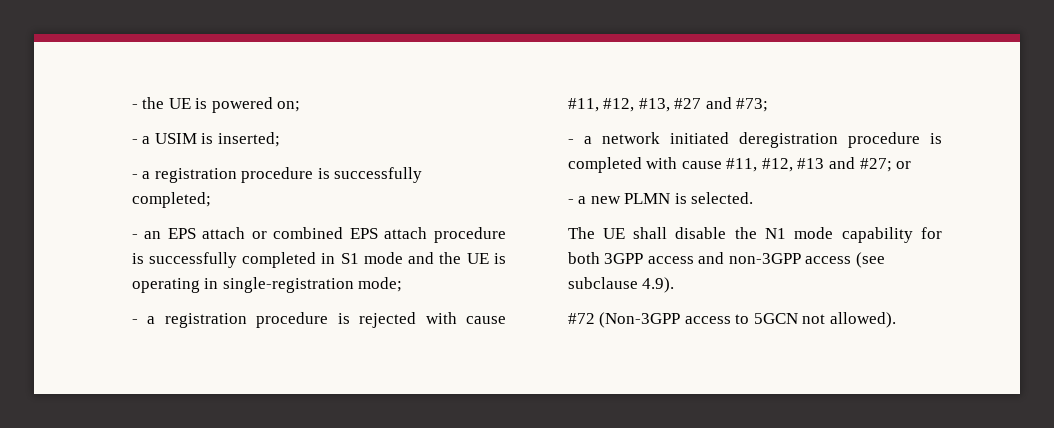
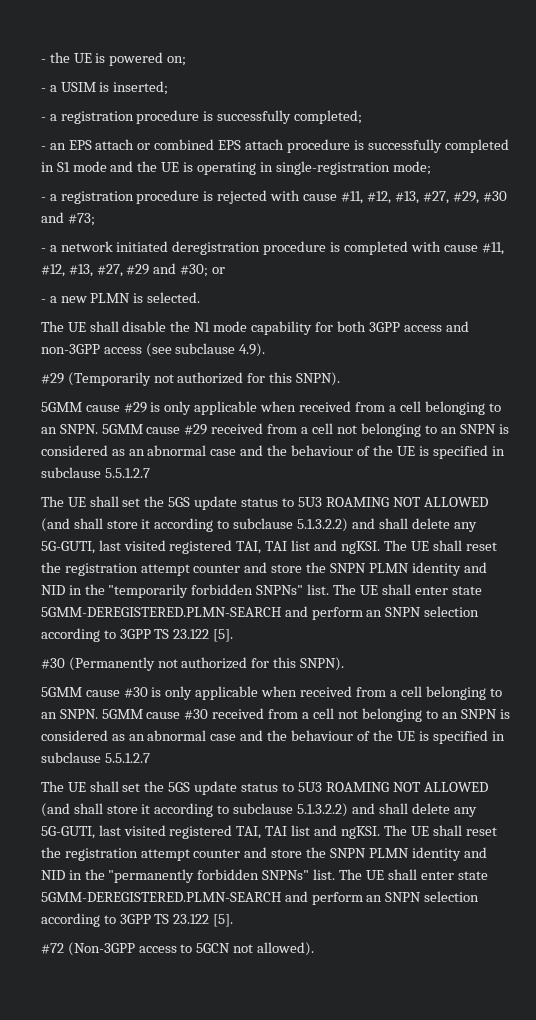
[674,98,702,109] #27 -> [422,191,507,204] #27, #29, #30
[797,157,892,172] #13 and #27; -> [68,263,209,277] #13, #27, #29 and #30;
(675, 285) none -> [40,372,341,386] [40,401,501,415] [40,423,509,437] [40,445,505,459] [40,467,150,478] [40,496,488,510] [40,518,477,532] [40,540,497,554] [40,562,487,576] [40,584,482,598] [40,606,480,620] [40,628,234,642] [40,657,345,671] [40,686,502,700] [40,708,510,722] [40,730,505,744] [40,752,150,763] [40,781,488,795] [40,803,477,817] [40,825,497,839] [40,847,487,861] [40,869,488,883] [40,891,480,905] [40,913,234,927] // #29 (Temporarily not authorized for this SNPN). // 5GMM cause #29 is only applicable when received from a cell belonging to an SNPN. 5GMM cause #29 received from a cell not belonging to an SNPN is considered as an abnormal case and the behaviour of the UE is specified in subclause 5.5.1.2.7 // The UE shall set the 5GS update status to 5U3 ROAMING NOT ALLOWED (and shall store it according to subclause 5.1.3.2.2) and shall delete any 5G-GUTI, last visited registered TAI, TAI list and ngKSI. The UE shall reset the registration attempt counter and store the SNPN PLMN identity and NID in the "temporarily forbidden SNPNs" list. The UE shall enter state 5GMM-DEREGISTERED.PLMN-SEARCH and perform an SNPN selection according to 3GPP TS 23.122 [5]. // #30 (Permanently not authorized for this SNPN). // 5GMM cause #30 is only applicable when received from a cell belonging to an SNPN. 5GMM cause #30 received from a cell not belonging to an SNPN is considered as an abnormal case and the behaviour of the UE is specified in subclause 5.5.1.2.7 // The UE shall set the 5GS update status to 5U3 ROAMING NOT ALLOWED (and shall store it according to subclause 5.1.3.2.2) and shall delete any 5G-GUTI, last visited registered TAI, TAI list and ngKSI. The UE shall reset the registration attempt counter and store the SNPN PLMN identity and NID in the "permanently forbidden SNPNs" list. The UE shall enter state 5GMM-DEREGISTERED.PLMN-SEARCH and perform an SNPN selection according to 3GPP TS 23.122 [5].

